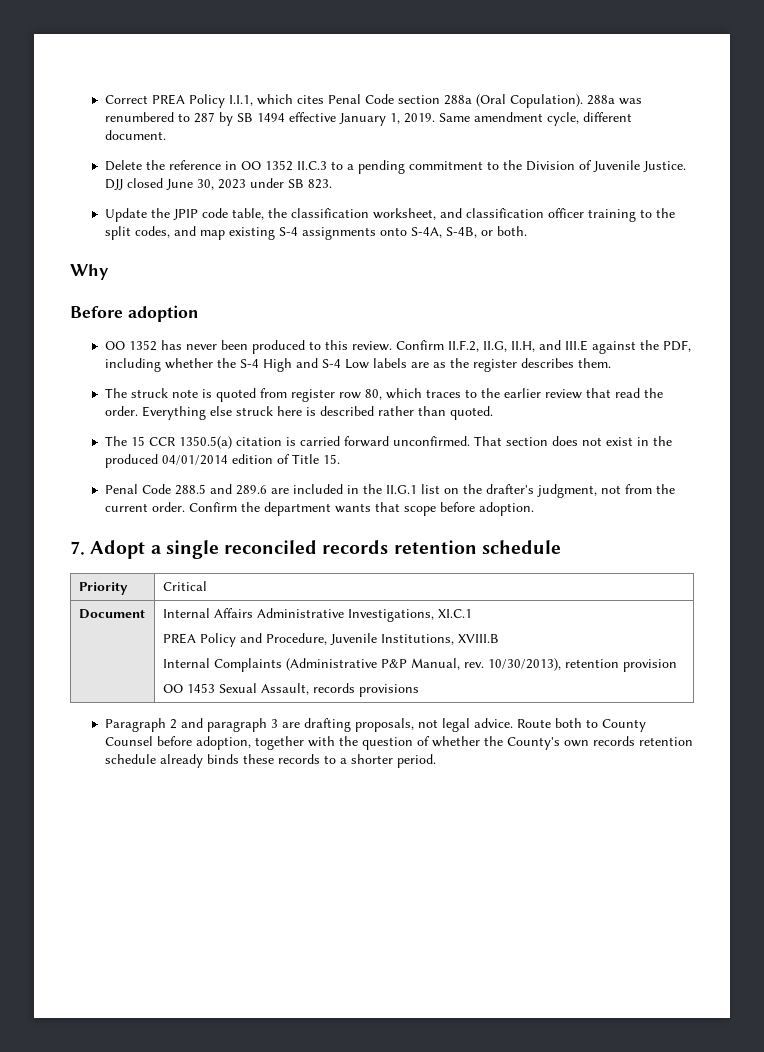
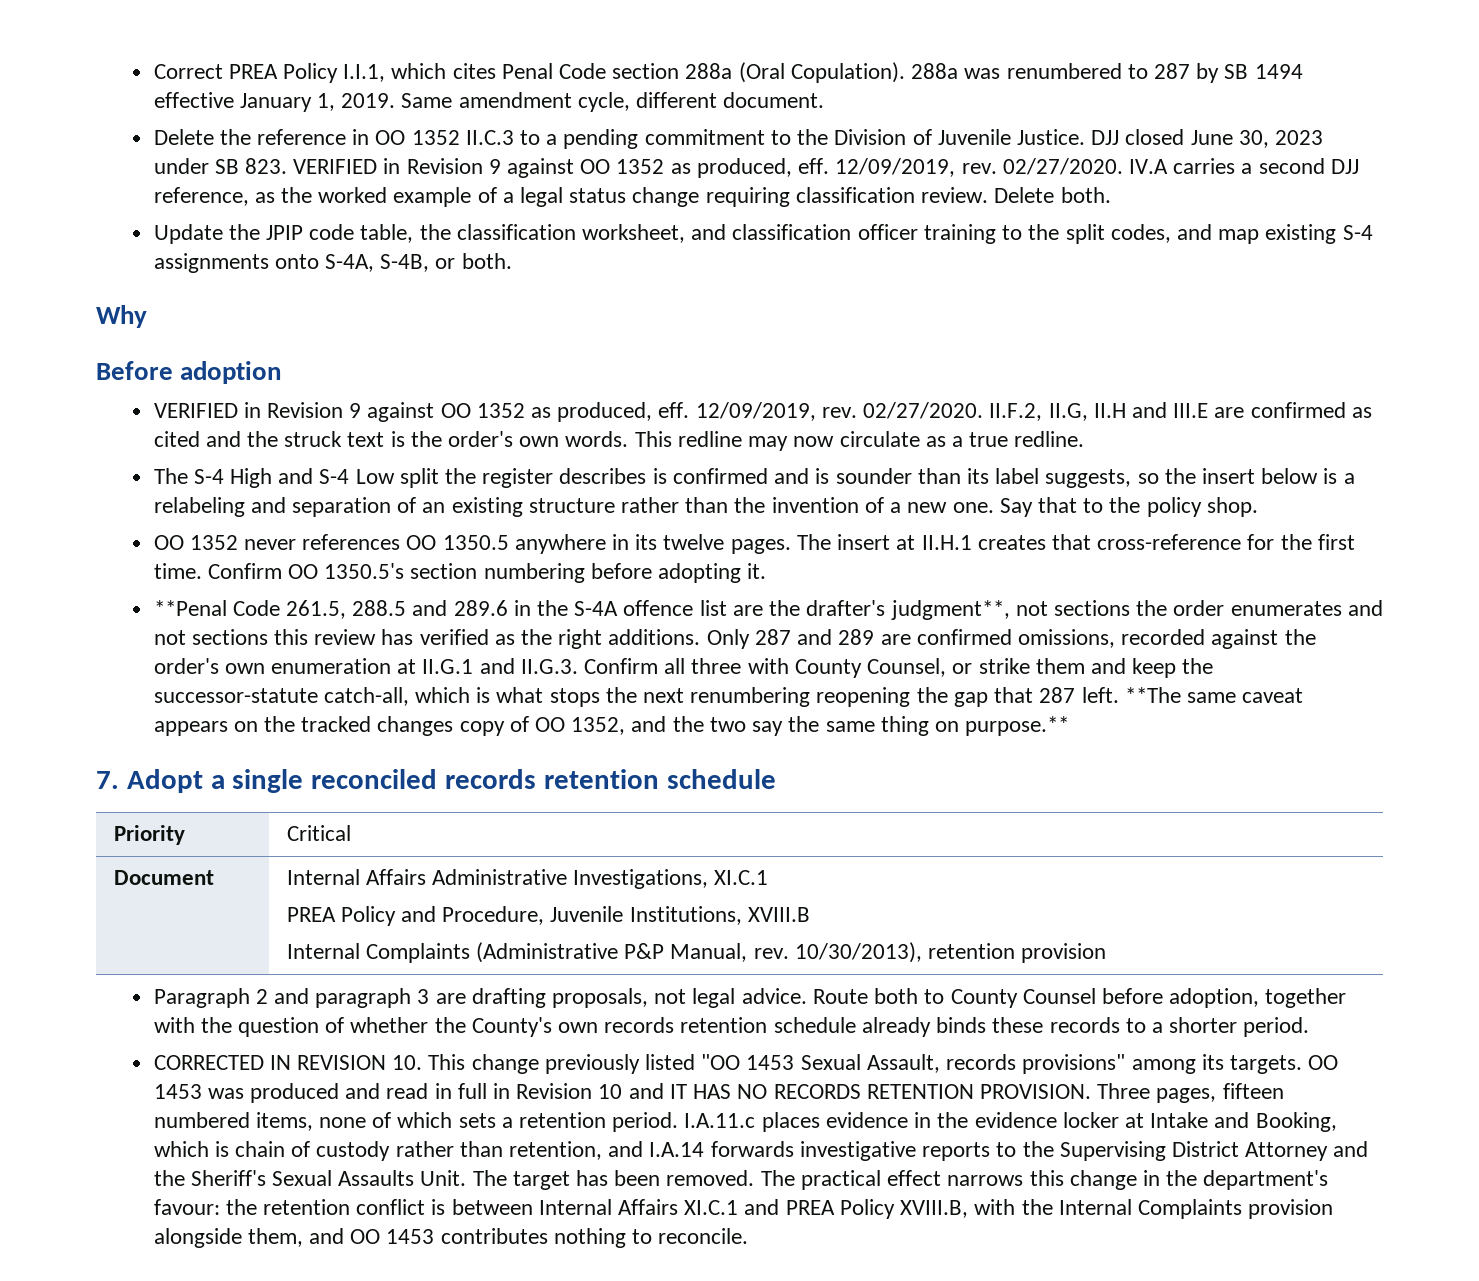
(332, 184) none -> [293,158,1359,178] [153,187,1111,207] VERIFIED in Revision 9 against OO 1352 as produced, eff. 12/09/2019, rev. 02/27/2020. IV.A carries a second DJJ reference, as the worked example of a legal status change requiring classification review. Delete both.
[104,340,444,354] OO 1352 has never been produced to this review. Confirm -> [153,402,984,422] VERIFIED in Revision 9 against OO 1352 as produced, eff. 12/09/2019, rev. 02/27/2020.
[510,341,535,352] II.H, -> [1093,403,1126,418] II.H
[591,340,691,354] [104,358,236,372] against the PDF, including whether the -> [1214,402,1372,418] [153,431,1085,451] [153,468,188,484] are confirmed as cited and the struck text is the order's own words. This redline may now circulate as a true redline. // The
[372,358,611,372] [104,388,663,402] [104,406,493,420] [104,436,672,449] [104,454,340,468] [104,484,675,498] [104,502,534,516] labels are as the register describes them. // The struck note is quoted from register row 80, which traces to the earlier review that read the order. Everything else struck here is described rather than quoted. // The 15 CCR 1350.5(a) citation is carried forward unconfirmed. That section does not exist in the produced 04/01/2014 edition of Title 15. // Penal Code 288.5 and 289.6 are included in the II.G.1 list on the drafter's judgment, not from the current order. Confirm the department wants that scope before adoption. -> [399,468,1355,488] [153,497,1258,517] [153,534,1355,554] [153,563,767,583] [153,600,1383,620] [153,629,1316,649] [153,658,1214,678] [153,687,1304,707] [153,716,1070,736] split the register describes is confirmed and is sounder than its label suggests, so the insert below is a relabeling and separation of an existing structure rather than the invention of a new one. Say that to the policy shop. // OO 1352 never references OO 1350.5 anywhere in its twelve pages. The insert at II.H.1 creates that cross-reference for the first time. Confirm OO 1350.5's section numbering before adopting it. // **Penal Code 261.5, 288.5 and 289.6 in the S-4A offence list are the drafter's judgment**, not sections the order enumerates and not sections this review has verified as the right additions. Only 287 and 289 are confirmed omissions, recorded against the order's own enumeration at II.G.1 and II.G.3. Confirm all three with County Counsel, or strike them and keep the successor-statute catch-all, which is what stops the next renumbering reopening the gap that 287 left. **The same caveat appears on the tracked changes copy of OO 1352, and the two say the same thing on purpose.**
[162,683,419,697] // OO 1453 Sexual Assault, records provisions -> (1107, 953) none
(436, 761) none -> [153,1054,1339,1074] [153,1083,1284,1103] [153,1112,1337,1132] [153,1141,1369,1161] [153,1170,1329,1190] [153,1199,1334,1219] [153,1228,749,1248] // CORRECTED IN REVISION 10. This change previously listed "OO 1453 Sexual Assault, records provisions" among its targets. OO 1453 was produced and read in full in Revision 10 and IT HAS NO RECORDS RETENTION PROVISION. Three pages, fifteen numbered items, none of which sets a retention period. I.A.11.c places evidence in the evidence locker at Intake and Booking, which is chain of custody rather than retention, and I.A.14 forwards investigative reports to the Supervising District Attorney and the Sheriff's Sexual Assaults Unit. The target has been removed. The practical effect narrows this change in the department's favour: the retention conflict is between Internal Affairs XI.C.1 and PREA Policy XVIII.B, with the Internal Complaints provision alongside them, and OO 1453 contributes nothing to reconcile.

